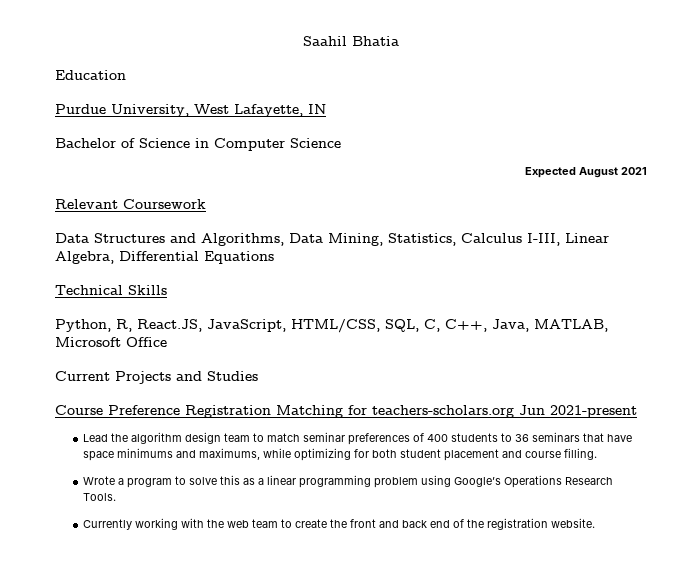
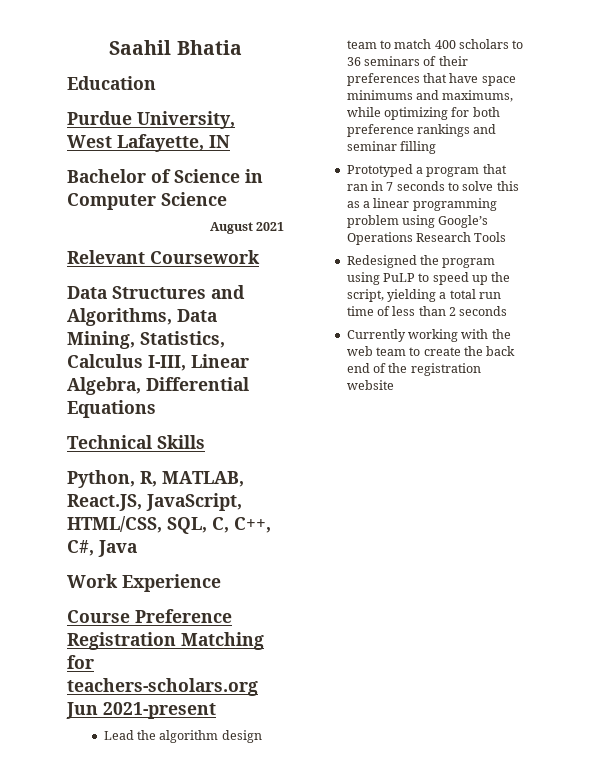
[525,167,576,178] Expected -> (227, 199) none
(132, 325) none -> [162,471,244,487] MATLAB,
[492,319,608,332] [55,337,167,347] [55,371,258,384] Java, MATLAB, Microsoft Office // Current Projects and Studies -> [67,540,137,557] [67,574,221,592] C#, Java // Work Experience
[303,432,581,445] seminar preferences of 400 students to 36 seminars -> [434,39,524,49] [346,56,468,66] [346,73,420,86] 400 scholars to 36 seminars of their preferences
[400,448,598,461] [83,476,173,488] student placement and course filling. // Wrote a program -> [346,124,497,137] [346,141,436,154] [346,164,507,177] [346,181,445,191] preference rankings and seminar filling // Prototyped a program that ran in 7 seconds
[83,493,117,501] Tools. -> [474,232,507,242] [346,255,496,268] [346,272,511,285] [346,289,502,302] [346,306,508,316] Tools // Redesigned the program using PuLP to speed up the script, yielding a total run time of less than 2 seconds
[350,519,400,528] front and -> (484, 351) none
[551,518,596,528] website. -> [346,380,394,390] website

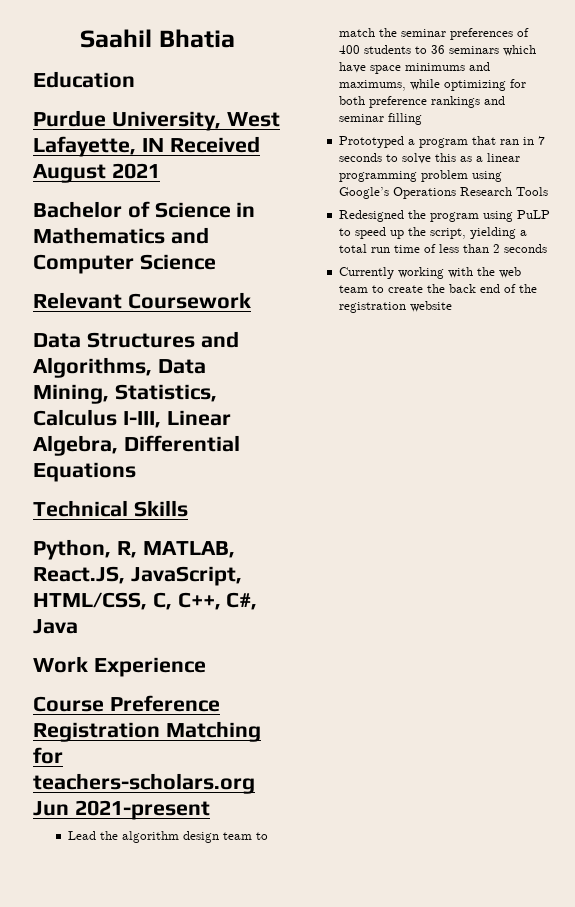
(230, 141) none -> [169,136,260,153] [33,163,160,183] Received August 2021
(263, 176) none -> [33,227,209,244] Mathematics and
[209,222,284,234] // August 2021 -> (216, 262) none
[167,517,207,534] SQL, -> (147, 601) none
[434,39,524,49] [346,56,468,66] [346,73,447,86] 400 scholars to 36 seminars of their preferences that -> [379,28,530,40] [339,45,537,56] the seminar preferences of 400 students to 36 seminars which

